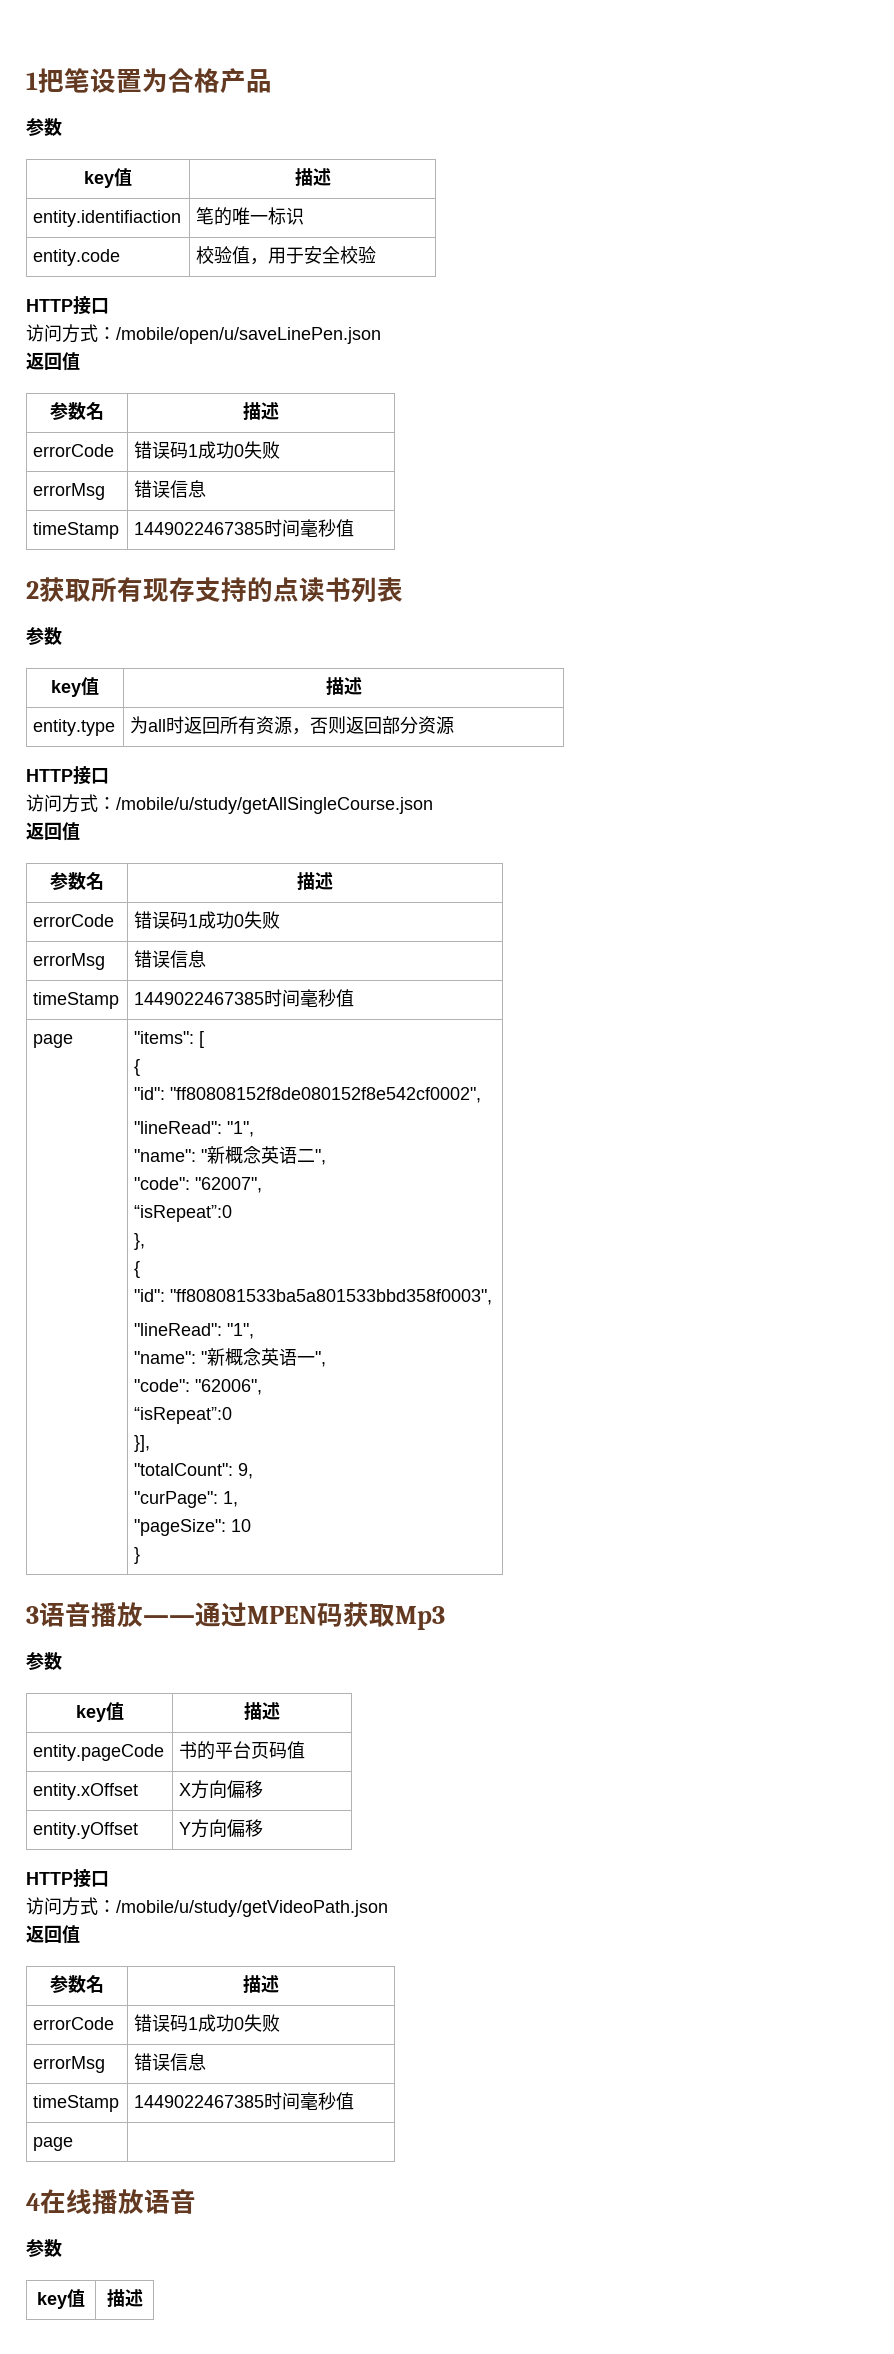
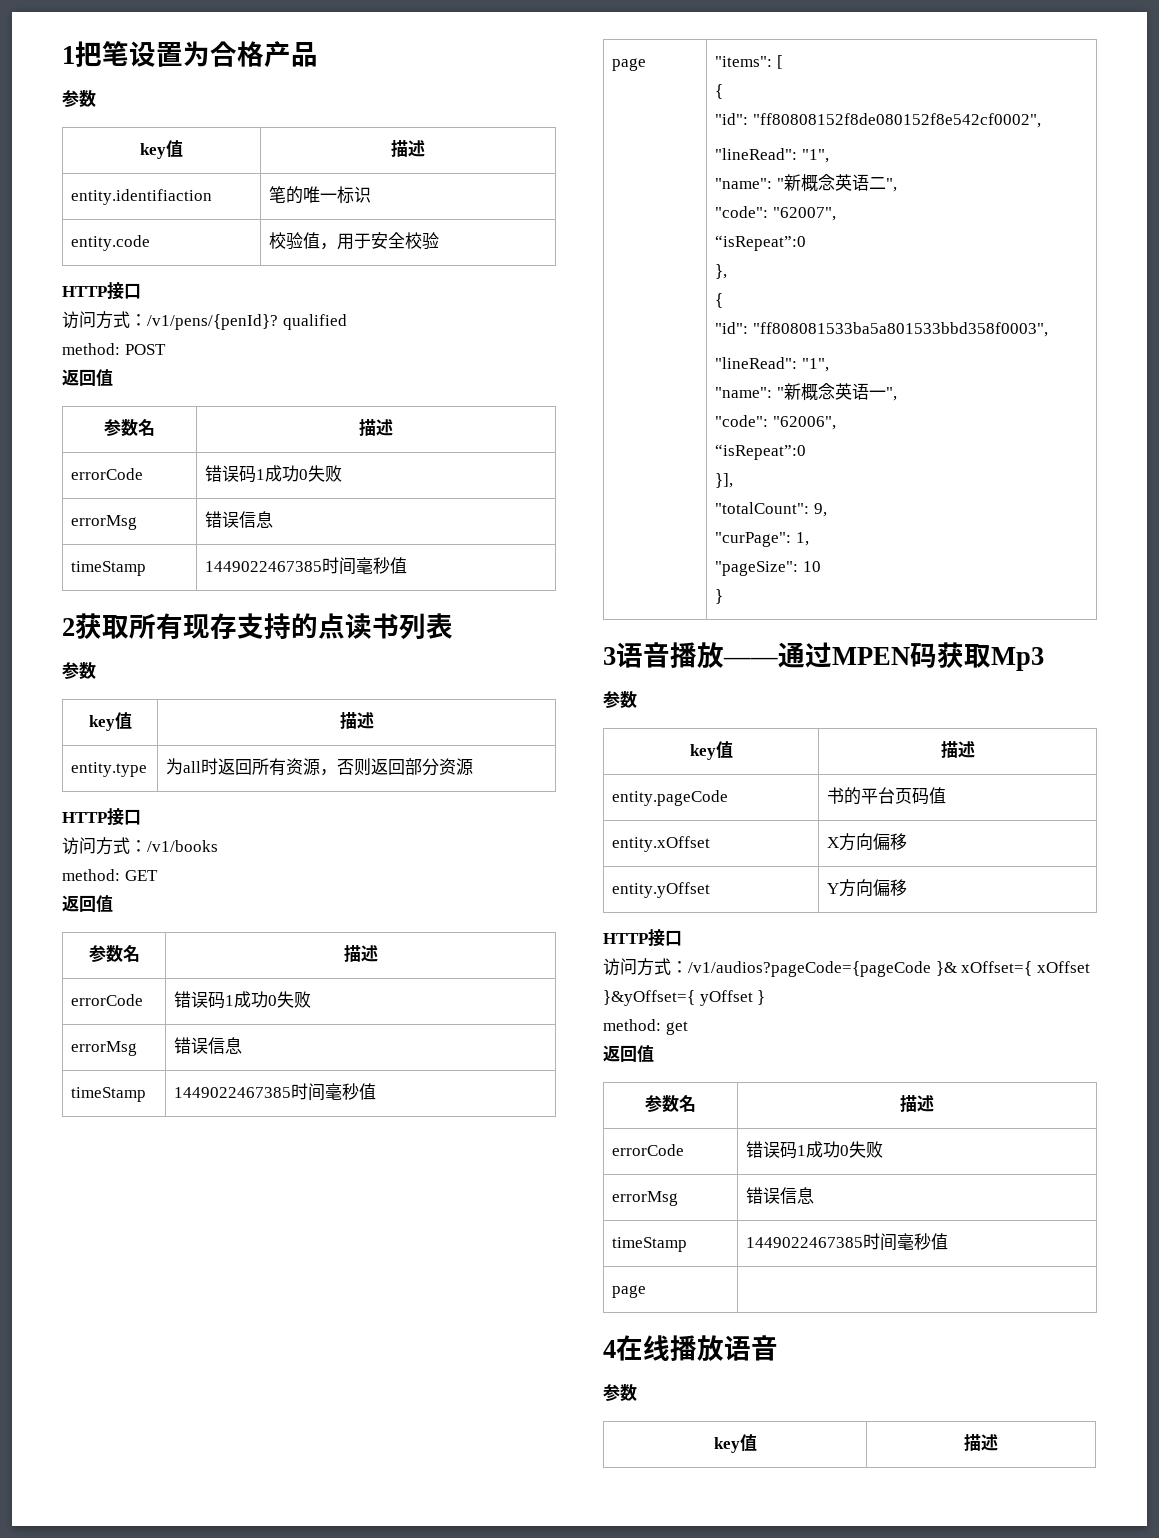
[116,327,381,344] /mobile/open/u/saveLinePen.json -> [147,314,347,330] [62,343,166,355] /v1/pens/{penId}? qualified // method: POST
[116,797,433,814] /mobile/u/study/getAllSingleCourse.json -> [147,840,218,852] [62,869,158,881] /v1/books // method: GET
[116,1900,388,1917] /mobile/u/study/getVideoPath.json -> [688,961,1090,977] [603,990,766,1006] [603,1019,688,1035] /v1/audios?pageCode={pageCode }& xOffset={ xOffset }&yOffset={ yOffset } // method: get

